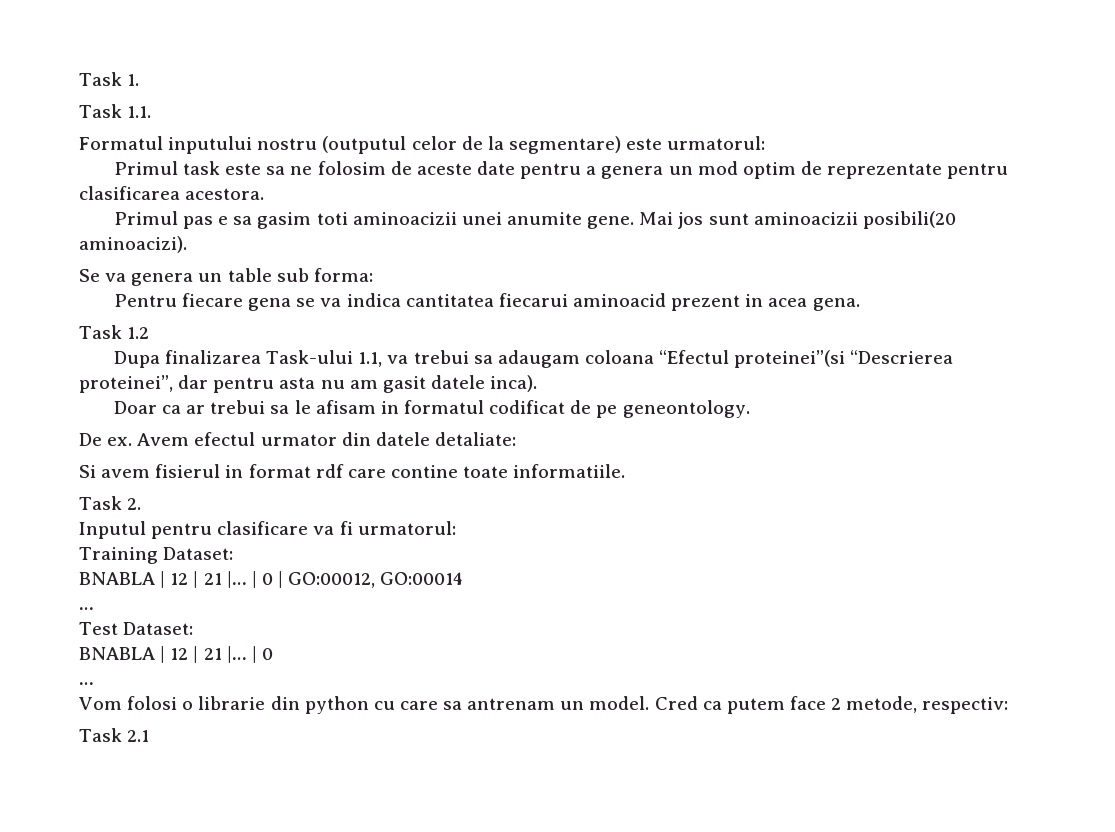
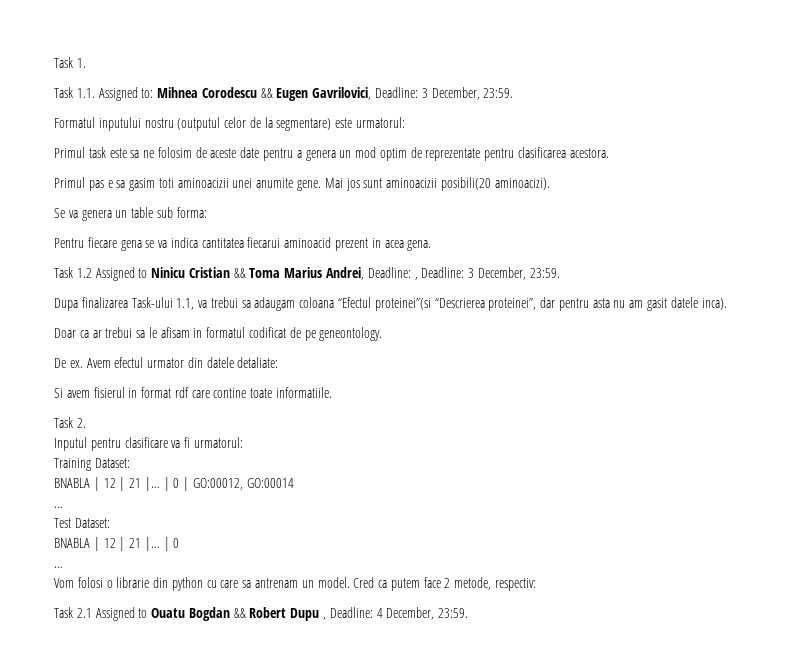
(152, 112) none -> [98,87,514,101] Assigned to: Mihnea Corodescu && Eugen Gavrilovici, Deadline: 3 December, 23:59.
(150, 333) none -> [95,267,560,281] Assigned to Ninicu Cristian && Toma Marius Andrei, Deadline: , Deadline: 3 December, 23:59.
(150, 736) none -> [95,607,469,621] Assigned to Ouatu Bogdan && Robert Dupu , Deadline: 4 December, 23:59.

